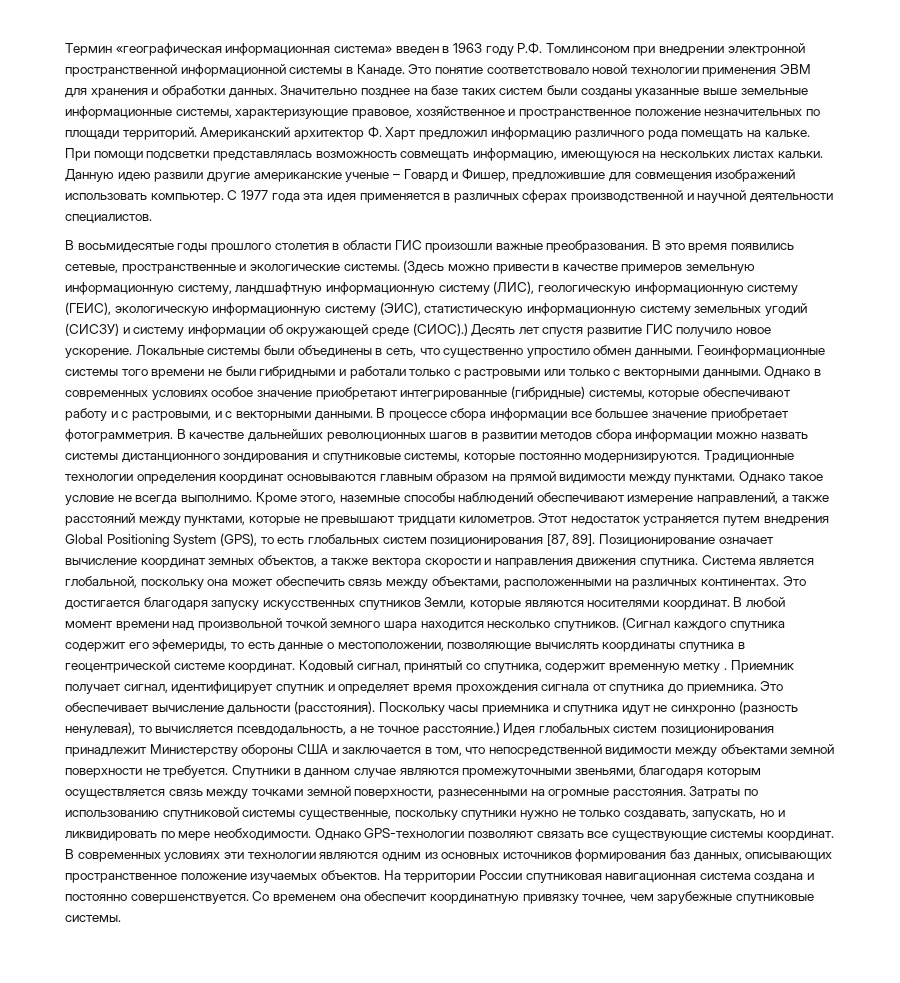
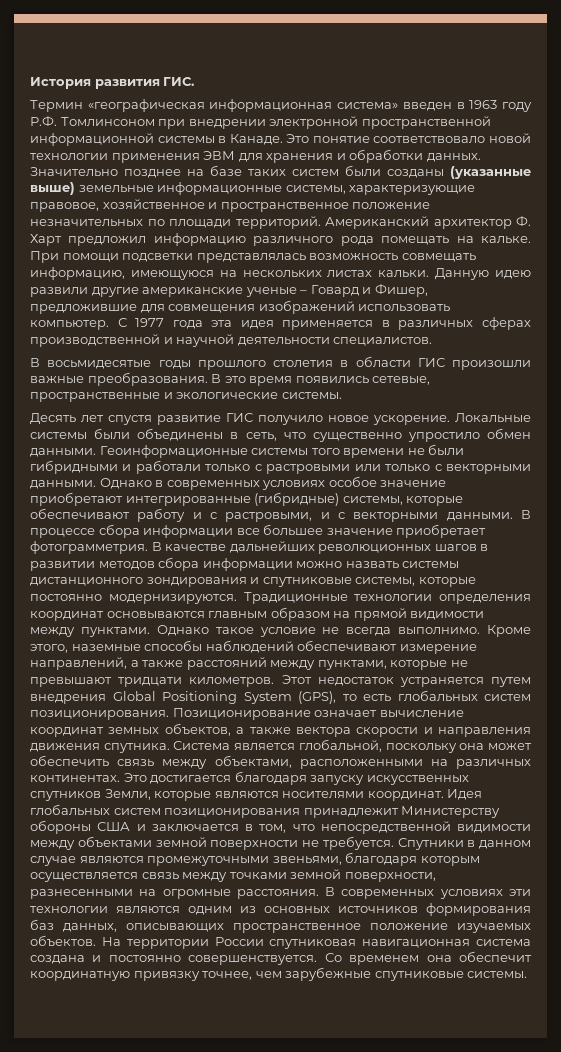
(65, 49) none -> [30,77,195,89] История развития ГИС. //
[635,88,738,98] указанные выше -> [450,166,531,179] [30,182,75,195] (указанные выше)
[403,260,756,274] [65,281,799,295] [65,302,807,316] [65,323,468,337] (Здесь можно привести в качестве примеров земельную информационную систему, ландшафтную информационную систему (ЛИС), геологическую информационную систему (ГЕИС), экологическую информационную систему (ЭИС), статистическую информационную систему земельных угодий (СИСЗУ) и систему информации об окружающей среде (СИОС).) -> (342, 396) //
[430,534,596,547] позиционирования [87, 89]. -> [30,710,169,720] позиционирования.
[733,597,786,607] [65,617,785,631] [65,639,745,652] [65,660,794,673] [65,681,784,694] [65,701,798,715] [65,722,500,736] В любой момент времени над произвольной точкой земного шара находится несколько спутников. (Сигнал каждого спутника содержит его эфемериды, то есть данные о местоположении, позволяющие вычислять координаты спутника в геоцентрической системе координат. Кодовый сигнал, принятый со спутника, содержит временную метку . Приемник получает сигнал, идентифицирует спутник и определяет время прохождения сигнала от спутника до приемника. Это обеспечивает вычисление дальности (расстояния). Поскольку часы приемника и спутника идут не синхронно (разность ненулевая), то вычисляется псевдодальность, а не точное расстояние.) -> (444, 796) none
[689,786,759,799] [65,807,785,820] [65,828,835,841] Затраты по использованию спутниковой системы существенные, поскольку спутники нужно не только создавать, запускать, но и ликвидировать по мере необходимости. Однако GPS-технологии позволяют связать все существующие системы координат. -> (319, 894) none

